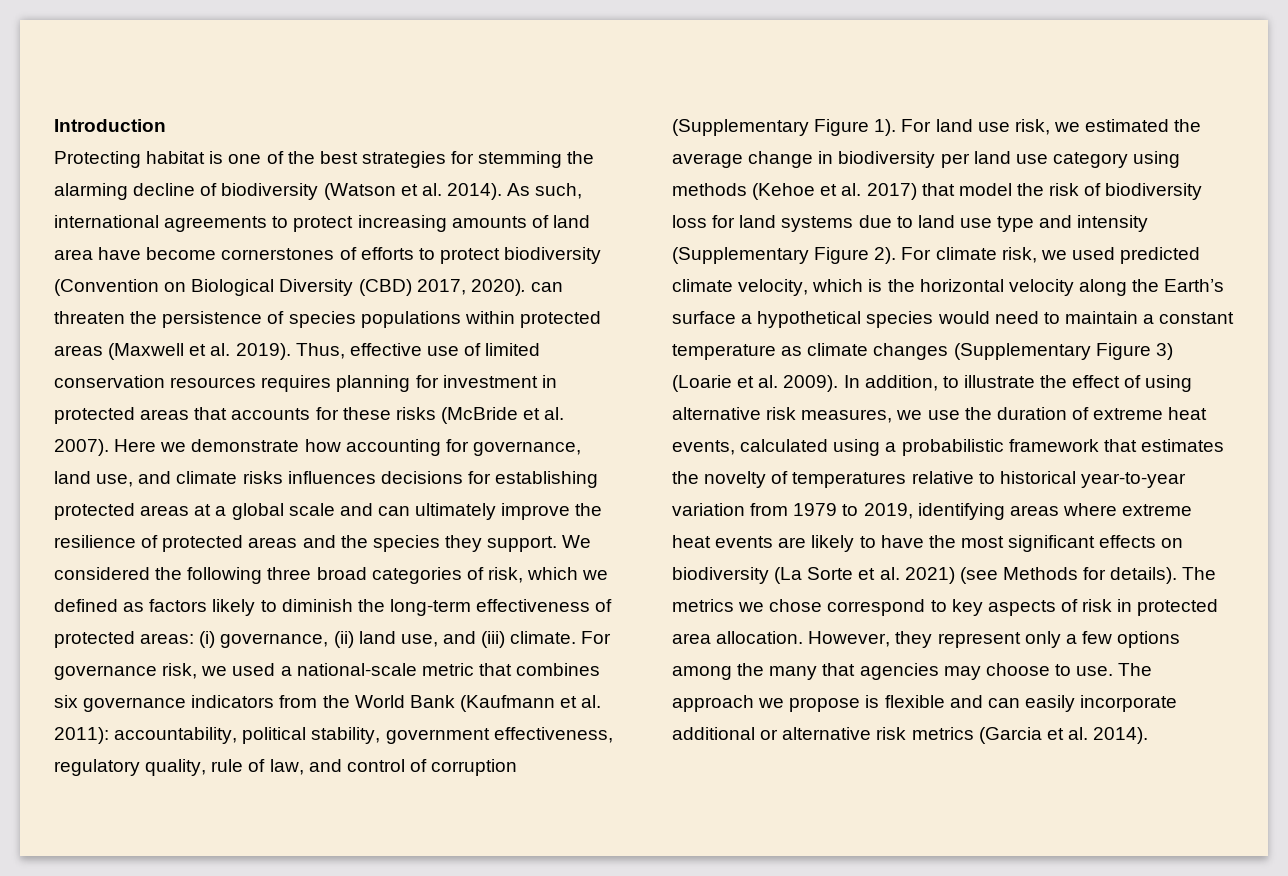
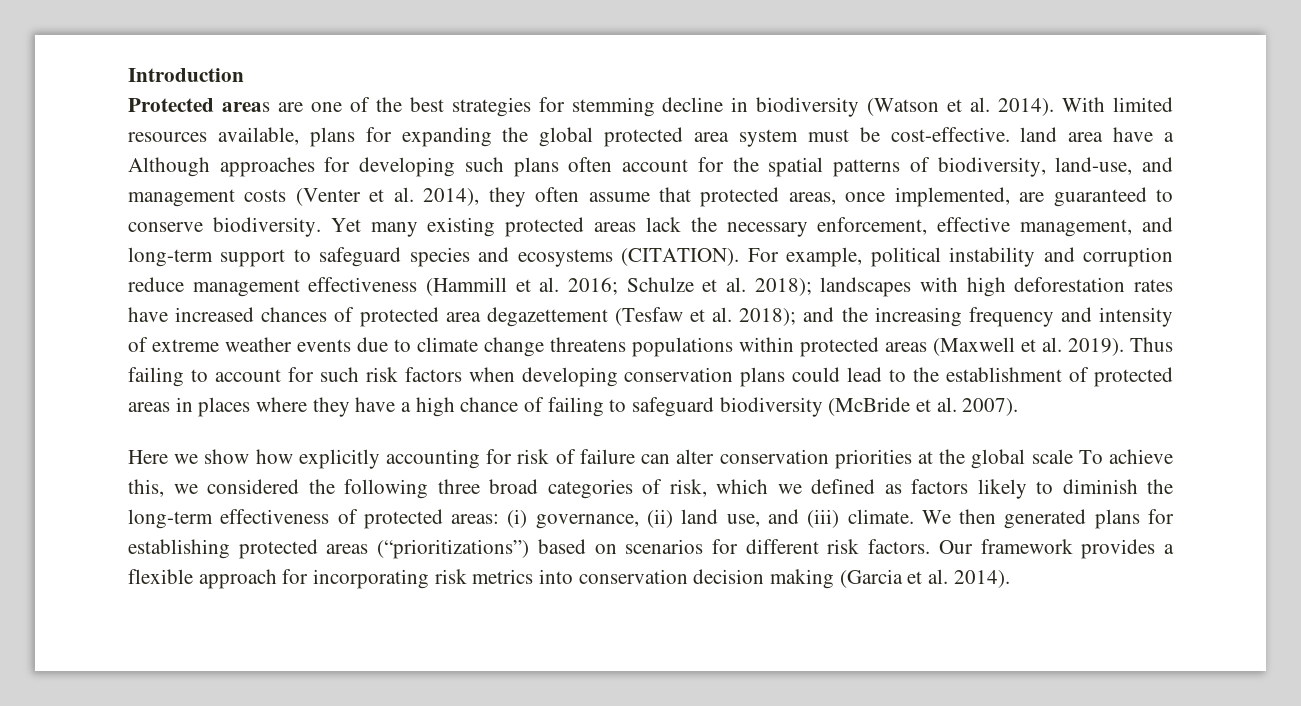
[54,151,224,168] Protecting habitat is -> [128,98,303,112] Protected areas are
[567,151,595,164] [54,183,218,200] the alarming decline of -> [662,97,749,112] decline in
[507,183,583,199] [54,215,590,232] [54,247,602,264] [54,279,563,296] [54,311,356,328] As such, international agreements to protect increasing amounts of land area have become cornerstones of efforts to protect biodiversity (Convention on Biological Diversity (CBD) 2017, 2020). can threaten the persistence of species -> [1062,97,1173,112] [128,127,1174,147] [128,157,1174,177] [128,187,1173,207] [128,217,1173,237] [128,247,1173,267] [128,277,1173,297] [128,307,1173,327] [128,337,626,357] With limited resources available, plans for expanding the global protected area system must be cost-effective. land area have a Although approaches for developing such plans often account for the spatial patterns of biodiversity, land-use, and management costs (Venter et al. 2014), they often assume that protected areas, once implemented, are guaranteed to conserve biodiversity. Yet many existing protected areas lack the necessary enforcement, effective management, and long-term support to safeguard species and ecosystems (CITATION). For example, political instability and corruption reduce management effectiveness (Hammill et al. 2016; Schulze et al. 2018); landscapes with high deforestation rates have increased chances of protected area degazettement (Tesfaw et al. 2018); and the increasing frequency and intensity of extreme weather events due to climate change threatens
[295,343,541,359] [54,375,557,392] [54,407,436,424] Thus, effective use of limited conservation resources requires planning for investment in protected areas that accounts for these risks -> [1130,337,1173,352] [128,367,1174,387] [128,397,823,417] Thus failing to account for such risk factors when developing conservation plans could lead to the establishment of protected areas in places where they have a high chance of failing to safeguard biodiversity
(109, 447) none -> (1019, 407) //
[191,439,581,456] [54,471,599,488] [54,503,603,520] [54,535,592,552] demonstrate how accounting for governance, land use, and climate risks influences decisions for establishing protected areas at a global scale and can ultimately improve the resilience of protected areas and the species they support. We -> [204,449,1173,469] [128,479,198,497] show how explicitly accounting for risk of failure can alter conservation priorities at the global scale To achieve this, we
[581,631,612,644] [54,663,601,680] [54,695,602,712] [54,727,613,744] [54,759,518,776] [672,119,1202,136] [672,151,1181,168] [672,183,1203,200] [672,215,1149,232] [672,247,1201,264] [672,279,1225,296] [672,311,1235,328] [672,343,1173,360] [672,375,1193,392] [672,407,1208,423] [672,439,1224,456] [672,471,1186,488] [672,503,1193,520] [672,535,1184,552] [672,567,1217,584] [672,599,1219,616] [672,631,1181,648] [672,663,1153,680] [672,695,1178,712] [672,727,974,740] For governance risk, we used a national-scale metric that combines six governance indicators from the World Bank (Kaufmann et al. 2011): accountability, political stability, government effectiveness, regulatory quality, rule of law, and control of corruption (Supplementary Figure 1). For land use risk, we estimated the average change in biodiversity per land use category using methods (Kehoe et al. 2017) that model the risk of biodiversity loss for land systems due to land use type and intensity (Supplementary Figure 2). For climate risk, we used predicted climate velocity, which is the horizontal velocity along the Earth’s surface a hypothetical species would need to maintain a constant temperature as climate changes (Supplementary Figure 3) (Loarie et al. 2009). In addition, to illustrate the effect of using alternative risk measures, we use the duration of extreme heat events, calculated using a probabilistic framework that estimates the novelty of temperatures relative to historical year-to-year variation from 1979 to 2019, identifying areas where extreme heat events are likely to have the most significant effects on biodiversity (La Sorte et al. 2021) (see Methods for details). The metrics we chose correspond to key aspects of risk in protected area allocation. However, they represent only a few options among the many that agencies may choose to use. The approach we propose is flexible and can easily incorporate additional or alternative risk metrics -> [921,509,1174,529] [128,539,1174,559] [128,569,835,589] We then generated plans for establishing protected areas (“prioritizations”) based on scenarios for different risk factors. Our framework provides a flexible approach for incorporating risk metrics into conservation decision making

